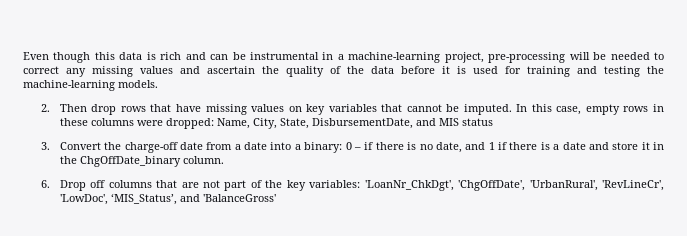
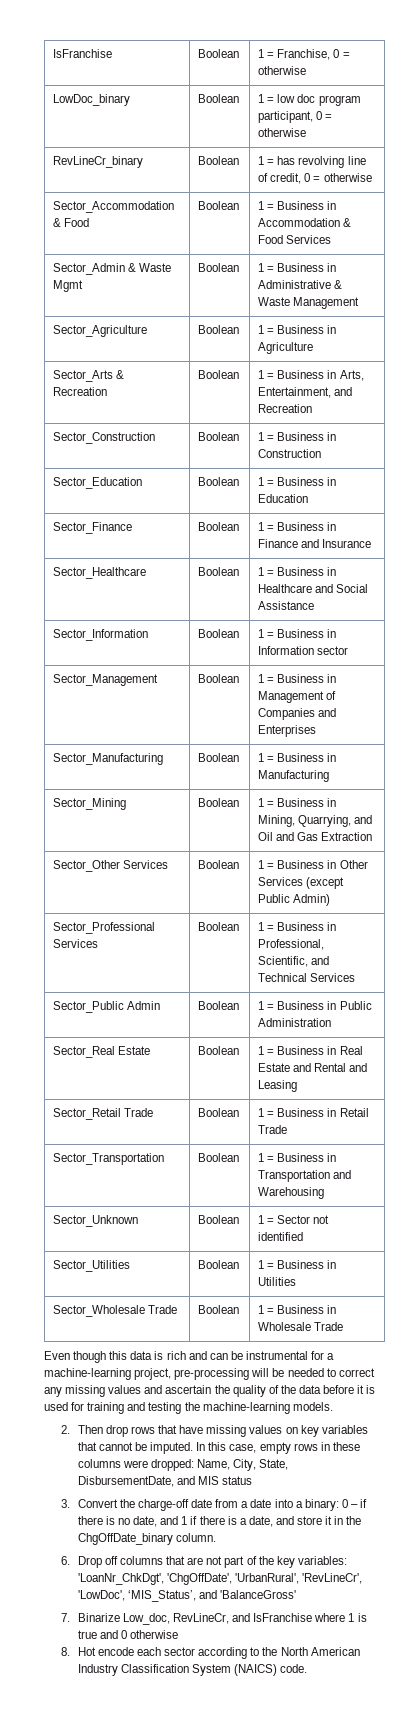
(23, 56) none -> [53,49,113,58] [198,49,240,58] [258,49,350,60] [258,66,307,75] [53,94,131,106] [198,94,240,103] [258,94,361,106] [258,111,333,123] [258,128,307,137] [53,156,144,168] [198,156,240,165] [258,156,366,168] [258,173,372,184] [53,201,175,213] [53,218,90,227] [198,201,240,210] [258,201,337,210] [258,218,352,227] [258,235,332,244] [53,263,172,275] [53,280,84,292] [198,263,240,272] [258,263,337,272] [258,280,343,289] [258,297,360,309] [53,325,148,337] [198,325,240,334] [258,325,337,334] [258,342,314,354] [53,370,125,382] [53,387,108,396] [198,370,240,379] [258,370,364,381] [258,387,353,398] [258,404,313,413] [53,432,156,444] [198,432,240,441] [258,432,337,441] [258,449,322,458] [53,477,143,489] [198,477,240,486] [258,477,337,486] [258,494,309,503] [53,522,133,534] [198,522,240,531] [258,522,337,531] [258,539,372,548] [53,567,147,579] [198,567,240,576] [258,567,337,576] [258,584,369,593] [258,601,315,610] [53,629,149,641] [198,629,240,638] [258,629,337,638] [258,646,349,655] [53,674,159,686] [198,674,240,683] [258,674,337,683] [258,691,337,703] [258,708,337,720] [258,725,317,737] [53,753,164,765] [198,753,240,762] [258,753,337,762] [258,770,330,782] [53,798,127,810] [198,798,240,807] [258,798,337,807] [258,815,373,827] [258,832,373,841] [53,860,169,872] [198,860,240,869] [258,860,368,869] [258,877,345,889] [258,894,331,906] [53,922,156,934] [53,939,99,948] [198,922,240,931] [258,922,337,931] [258,939,325,950] [258,956,330,967] [258,973,356,982] [53,1001,161,1013] [198,1001,240,1010] [258,1001,372,1010] [258,1018,332,1027] [53,1046,151,1058] [198,1046,240,1055] [258,1046,363,1055] [258,1063,368,1072] [258,1080,298,1092] [53,1108,154,1120] [198,1108,240,1117] [258,1108,369,1117] [258,1125,288,1134] [53,1153,165,1165] [198,1153,240,1162] [258,1153,337,1162] [258,1170,352,1182] [258,1187,325,1199] [53,1215,139,1227] [198,1215,240,1224] [258,1215,330,1224] [258,1232,304,1241] [53,1260,131,1272] [198,1260,240,1269] [258,1260,337,1269] [258,1277,297,1286] [53,1305,178,1317] [198,1305,240,1314] [258,1305,337,1314] [258,1322,344,1331] IsFranchise | Boolean | 1 = Franchise, 0 = otherwise // LowDoc_binary | Boolean | 1 = low doc program participant, 0 = otherwise // RevLineCr_binary | Boolean | 1 = has revolving line of credit, 0 = otherwise // Sector_Accommodation & Food | Boolean | 1 = Business in Accommodation & Food Services // Sector_Admin & Waste Mgmt | Boolean | 1 = Business in Administrative & Waste Management // Sector_Agriculture | Boolean | 1 = Business in Agriculture // Sector_Arts & Recreation | Boolean | 1 = Business in Arts, Entertainment, and Recreation // Sector_Construction | Boolean | 1 = Business in Construction // Sector_Education | Boolean | 1 = Business in Education // Sector_Finance | Boolean | 1 = Business in Finance and Insurance // Sector_Healthcare | Boolean | 1 = Business in Healthcare and Social Assistance // Sector_Information | Boolean | 1 = Business in Information sector // Sector_Management | Boolean | 1 = Business in Management of Companies and Enterprises // Sector_Manufacturing | Boolean | 1 = Business in Manufacturing // Sector_Mining | Boolean | 1 = Business in Mining, Quarrying, and Oil and Gas Extraction // Sector_Other Services | Boolean | 1 = Business in Other Services (except Public Admin) // Sector_Professional Services | Boolean | 1 = Business in Professional, Scientific, and Technical Services // Sector_Public Admin | Boolean | 1 = Business in Public Administration // Sector_Real Estate | Boolean | 1 = Business in Real Estate and Rental and Leasing // Sector_Retail Trade | Boolean | 1 = Business in Retail Trade // Sector_Transportation | Boolean | 1 = Business in Transportation and Warehousing // Sector_Unknown | Boolean | 1 = Sector not identified // Sector_Utilities | Boolean | 1 = Business in Utilities // Sector_Wholesale Trade | Boolean | 1 = Business in Wholesale Trade //
[322,52,334,60] in -> [311,1351,325,1360] for
[562,142,586,150] date -> [248,1516,273,1527] date,
(276, 198) none -> [60,1613,367,1625] [77,1630,179,1639] [60,1647,360,1659] [77,1664,308,1676] // 7. Binarize Low_doc, RevLineCr, and IsFranchise where 1 is true and 0 otherwise // 8. Hot encode each sector according to the North American Industry Classification System (NAICS) code.

